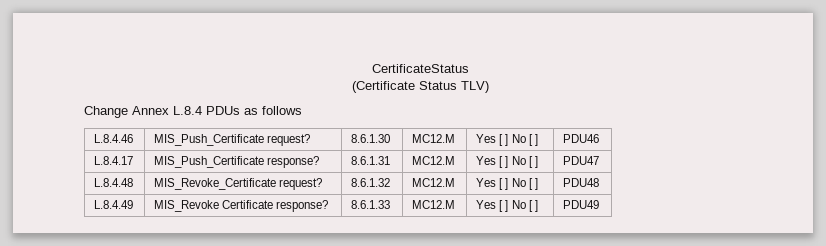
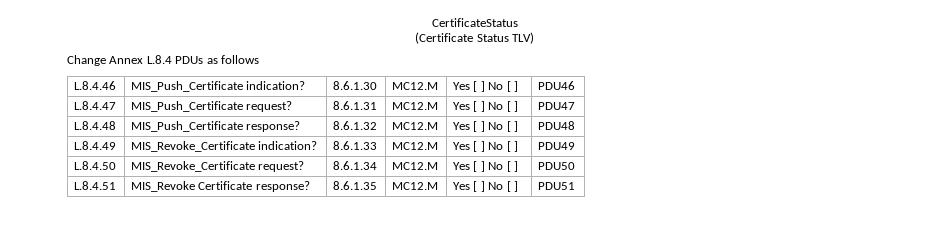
[267,134,311,146] request? -> [246,81,306,90] indication?
[94,156,134,165] [154,156,320,168] L.8.4.17 | MIS_Push_Certificate response? -> [74,101,117,110] [131,101,293,112] L.8.4.47 | MIS_Push_Certificate request?
[154,178,323,190] MIS_Revoke_Certificate request? -> [131,121,301,132] MIS_Push_Certificate response?
[154,200,329,212] MIS_Revoke Certificate response? -> [131,141,318,152] MIS_Revoke_Certificate indication?
(600, 204) none -> [74,161,117,170] [131,161,305,172] [333,161,378,170] [392,162,439,170] [453,161,518,172] [538,162,576,170] [74,181,117,190] [131,181,310,192] [333,181,378,190] [392,182,439,190] [453,181,518,192] [538,182,576,190] // L.8.4.50 | MIS_Revoke_Certificate request? | 8.6.1.34 | MC12.M | Yes [ ] No [ ] | PDU50 // L.8.4.51 | MIS_Revoke Certificate response? | 8.6.1.35 | MC12.M | Yes [ ] No [ ] | PDU51

